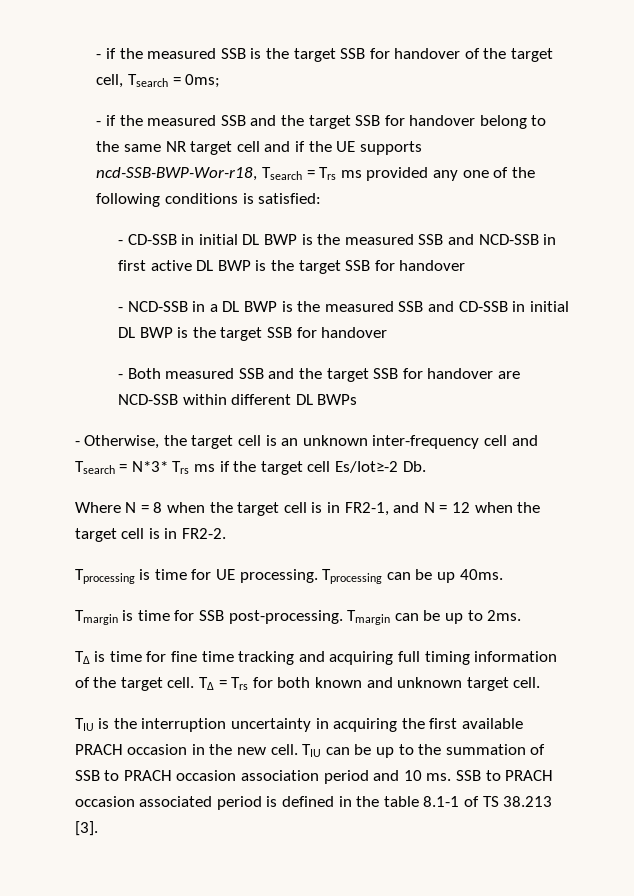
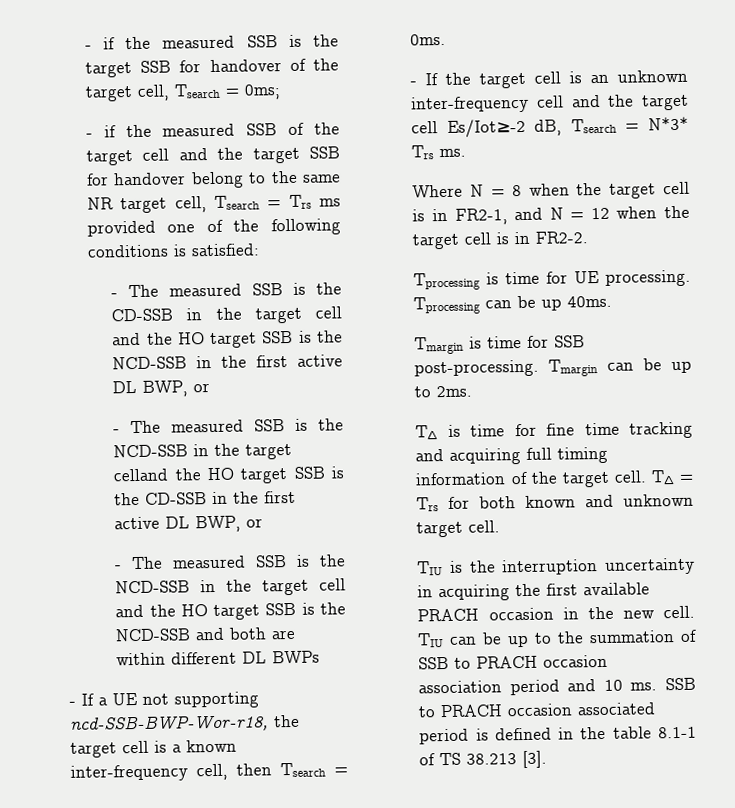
(246, 120) none -> [288,122,340,135] [85,148,170,166] of the target cell
[236,141,422,155] [96,167,258,181] cell and if the UE supports ncd-SSB-BWP-Wor-r18, -> [174,196,207,213] cell,
[432,170,458,181] any -> (156, 228) none
[127,234,557,245] [118,260,466,274] [118,301,569,312] [118,327,388,341] [118,368,521,382] [118,394,179,405] CD-SSB in initial DL BWP is the measured SSB and NCD-SSB in first active DL BWP is the target SSB for handover // - NCD-SSB in a DL BWP is the measured SSB and CD-SSB in initial DL BWP is the target SSB for handover // - Both measured SSB and the target SSB for handover are NCD-SSB -> [128,282,342,298] [111,306,342,324] [112,330,343,349] [112,354,343,370] [112,380,211,397] [113,418,344,434] [113,443,293,460] [113,466,344,484] [114,490,297,506] [114,515,264,533] [115,554,346,570] [115,578,346,596] [115,602,346,621] [115,627,297,642] The measured SSB is the CD-SSB in the target cell and the HO target SSB is the NCD-SSB in the first active DL BWP, or // - The measured SSB is the NCD-SSB in the target celland the HO target SSB is the CD-SSB in the first active DL BWP, or // - The measured SSB is the NCD-SSB in the target cell and the HO target SSB is the NCD-SSB and both are
[84,435,160,449] Otherwise, -> [81,691,260,709] [70,714,301,733] [70,739,238,758] [70,762,348,782] [410,33,447,46] [410,73,439,86] If a UE not supporting ncd-SSB-BWP-Wor-r18, the target cell is a known inter-frequency cell, then Tsearch = 0ms. // - If
[74,461,426,475] Tsearch = N*3* Trs ms if the target cell Es/Iot≥-2 Db. -> [608,94,689,111] [411,116,689,138] [411,145,467,160] the target cell Es/Iot≥-2 dB, Tsearch = N*3* Trs ms.

